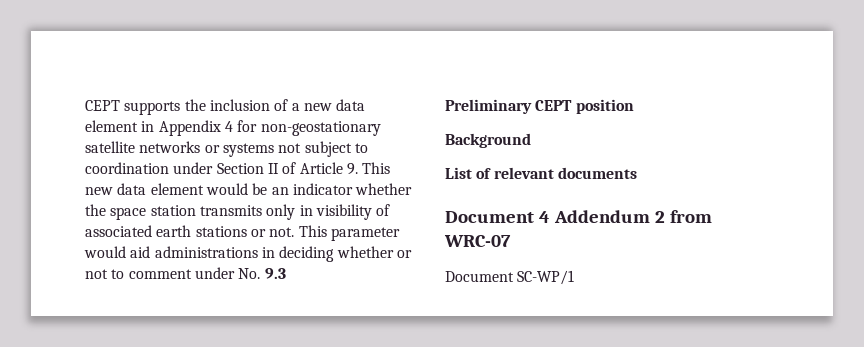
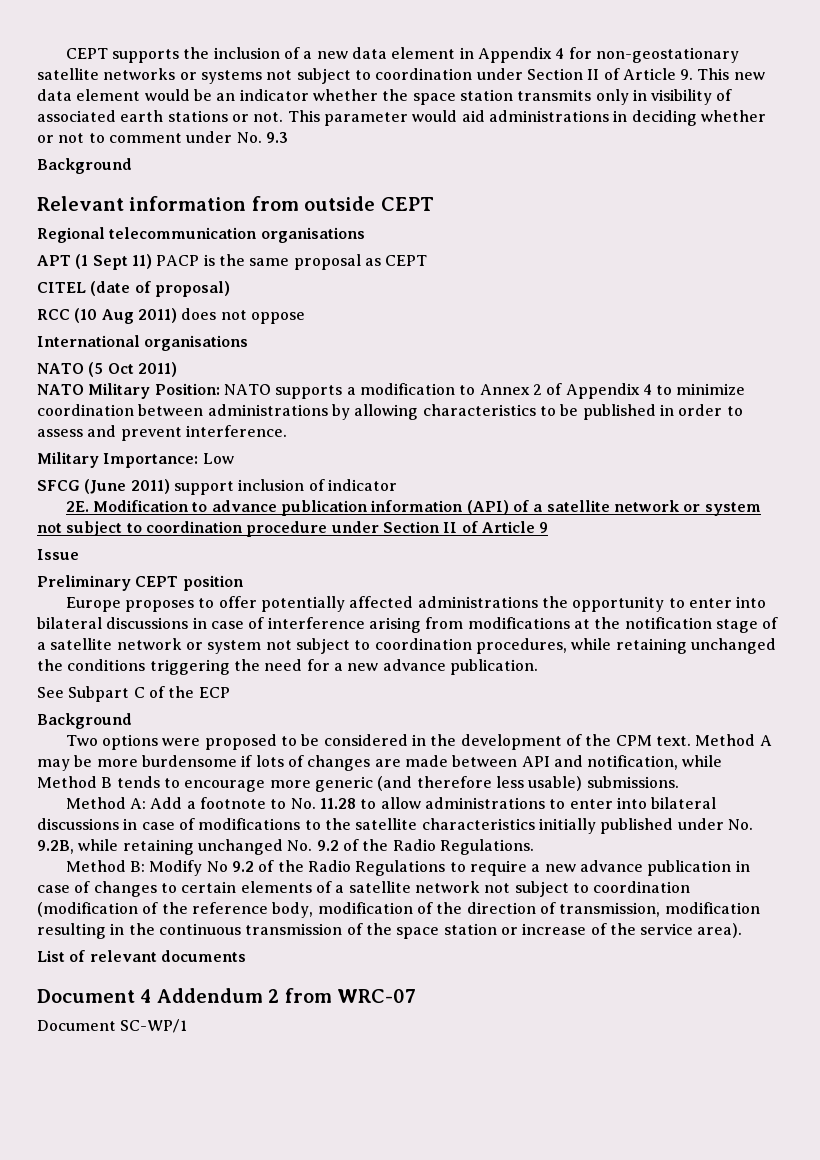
[445,99,634,114] [445,133,531,148] Preliminary CEPT position // Background -> [37,158,132,174] [37,196,434,211] [37,227,365,243] [37,254,428,270] [37,281,230,297] [37,308,305,324] [37,335,249,351] [37,362,177,377] [37,383,746,399] [37,404,743,420] [37,425,287,441] [37,452,234,468] [37,479,397,495] [65,500,761,516] [37,521,549,537] [37,549,79,560] [37,575,244,591] [65,596,767,612] [37,617,779,633] [37,638,776,654] [37,659,538,675] [37,686,230,702] [37,713,132,729] [65,734,772,750] [37,755,723,771] [37,776,679,792] [65,797,717,809] [37,818,753,834] [37,839,534,855] [65,860,750,876] [37,881,691,897] [37,902,760,918] [37,923,743,939] Background // Relevant information from outside CEPT // Regional telecommunication organisations // APT (1 Sept 11) PACP is the same proposal as CEPT // CITEL (date of proposal) // RCC (10 Aug 2011) does not oppose // International organisations // NATO (5 Oct 2011) // NATO Military Position: NATO supports a modification to Annex 2 of Appendix 4 to minimize coordination between administrations by allowing characteristics to be published in order to assess and prevent interference. // Military Importance: Low // SFCG (June 2011) support inclusion of indicator // 2E. Modification to advance publication information (API) of a satellite network or system not subject to coordination procedure under Section II of Article 9 // Issue // Preliminary CEPT position // Europe proposes to offer potentially affected administrations the opportunity to enter into bilateral discussions in case of interference arising from modifications at the notification stage of a satellite network or system not subject to coordination procedures, while retaining unchanged the conditions triggering the need for a new advance publication. // See Subpart C of the ECP // Background // Two options were proposed to be considered in the development of the CPM text. Method A may be more burdensome if lots of changes are made between API and notification, while Method B tends to encourage more generic (and therefore less usable) submissions. // Method A: Add a footnote to No. 11.28 to allow administrations to enter into bilateral discussions in case of modifications to the satellite characteristics initially published under No. 9.2B, while retaining unchanged No. 9.2 of the Radio Regulations. // Method B: Modify No 9.2 of the Radio Regulations to require a new advance publication in case of changes to certain elements of a satellite network not subject to coordination (modification of the reference body, modification of the direction of transmission, modification resulting in the continuous transmission of the space station or increase of the service area).

